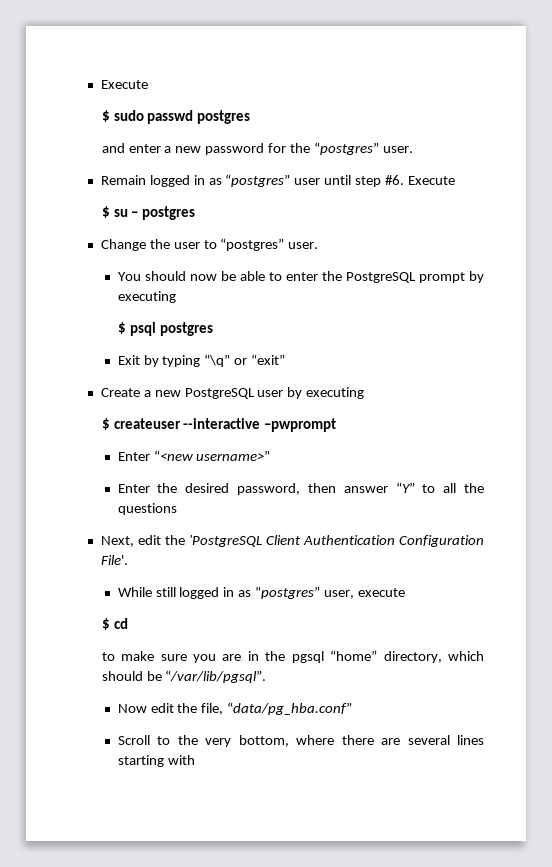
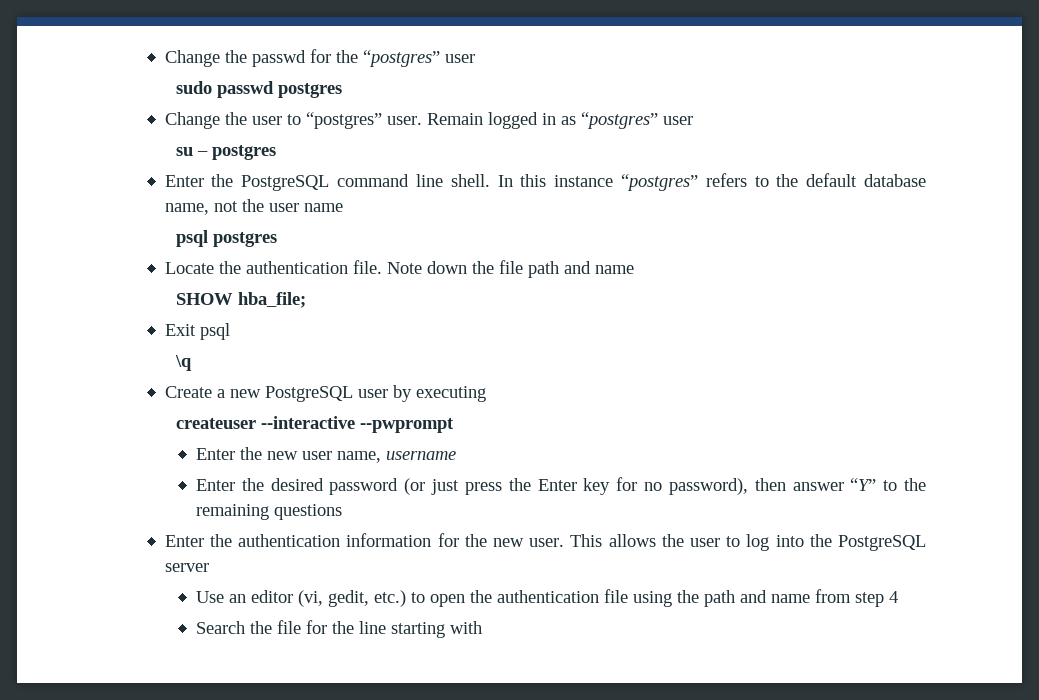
[100,80,148,89] [101,110,251,124] [101,142,413,155] [100,174,456,187] [101,206,139,218] Execute // $ sudo passwd postgres // and enter a new password for the “postgres” user. // Remain logged in as “postgres” user until step #6. Execute // $ su – -> [164,49,475,67] [175,81,274,98] Change the passwd for the “postgres” user // sudo passwd
[117,271,485,283] [117,291,176,303] [118,322,214,336] [117,354,286,367] // You should now be able to enter the PostgreSQL prompt by executing // $ psql postgres // Exit by typing “\q” or “exit” -> [426,112,693,129] [175,145,276,160] [164,173,927,191] [164,199,343,215] [175,230,277,247] [164,260,634,278] [175,292,306,308] [164,323,230,340] [174,355,192,371] Remain logged in as “postgres” user // su – postgres // Enter the PostgreSQL command line shell. In this instance “postgres” refers to the default database name, not the user name // psql postgres // Locate the authentication file. Note down the file path and name // SHOW hba_file; // Exit psql // \q
[101,418,110,430] $ -> (486, 394) none
[264,418,337,432] [117,450,271,461] [117,483,301,495] –pwprompt // Enter “<new username>” // Enter the desired password, -> [359,418,454,433] [195,447,456,463] [195,477,748,495] --pwprompt // Enter the new user name, username // Enter the desired password (or just press the Enter key for no password),
[443,483,484,493] all the -> [903,478,926,491] [195,504,269,520] the remaining
[100,535,484,547] [100,555,128,565] [117,586,406,599] [101,618,128,630] [101,650,484,663] [101,670,267,683] [117,702,353,715] [117,735,485,747] Next, edit the 'PostgreSQL Client Authentication Configuration File'. // While still logged in as “postgres” user, execute // $ cd // to make sure you are in the pgsql “home” directory, which should be “/var/lib/pgsql”. // Now edit the file, “data/pg_hba.conf” // Scroll to the very bottom, where there are several lines -> [164,533,926,551] [164,563,209,572] [195,589,898,607] [195,620,386,634] Enter the authentication information for the new user. This allows the user to log into the PostgreSQL server // Use an editor (vi, gedit, etc.) to open the authentication file using the path and name from step 4 // Search the file for the line

